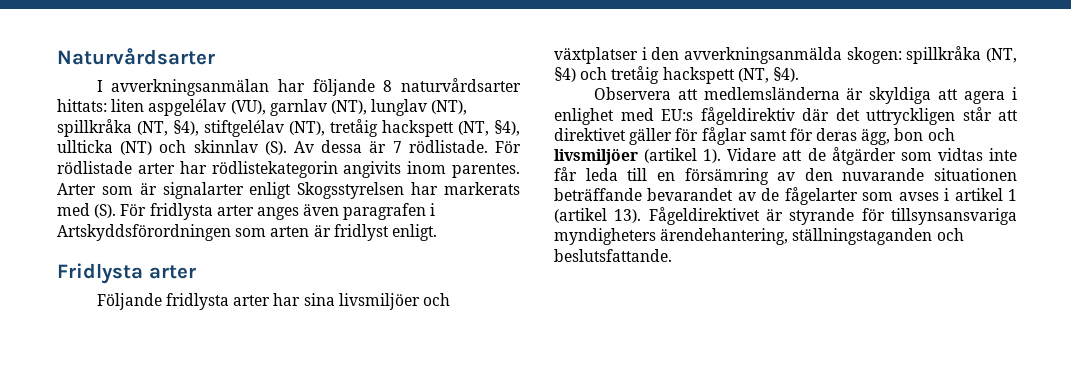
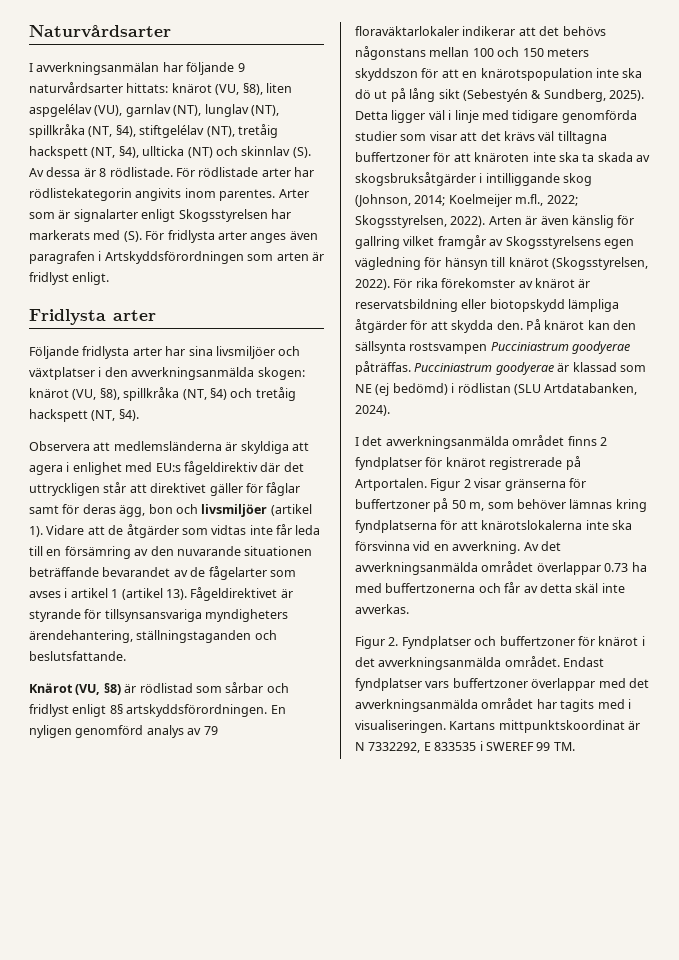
[383,80,393,92] 8 -> [237,63,245,72] 9
(107, 105) none -> [171,83,263,95] knärot (VU, §8),
[392,141,402,153] 7 -> [99,168,107,177] 8
(902, 55) none -> [29,388,120,400] knärot (VU, §8),
(672, 255) none -> [29,682,289,695] [29,704,286,717] [29,725,218,738] [355,26,606,36] [355,46,589,60] [355,68,643,81] [355,88,644,102] [355,110,637,123] [355,131,607,144] [355,152,650,162] [355,172,593,186] [355,194,578,207] [355,215,635,228] [355,235,634,249] [355,257,648,270] [355,278,591,290] [355,299,620,312] [355,319,636,333] [355,341,631,354] [355,361,646,375] [355,383,638,396] [355,405,390,416] [355,435,607,449] [355,456,581,470] [355,478,586,491] [355,498,647,512] [355,520,632,533] [355,541,561,554] [355,561,647,575] [355,582,625,593] [355,604,409,614] [355,636,645,649] [355,656,605,670] [355,678,649,691] [355,698,631,712] [355,720,641,733] [355,741,575,753] // Knärot (VU, §8) är rödlistad som sårbar och fridlyst enligt 8§ artskyddsförordningen. En nyligen genomförd analys av 79 floraväktarlokaler indikerar att det behövs någonstans mellan 100 och 150 meters skyddszon för att en knärotspopulation inte ska dö ut på lång sikt (Sebestyén & Sundberg, 2025). Detta ligger väl i linje med tidigare genomförda studier som visar att det krävs väl tilltagna buffertzoner för att knäroten inte ska ta skada av skogsbruksåtgärder i intilliggande skog (Johnson, 2014; Koelmeijer m.fl., 2022; Skogsstyrelsen, 2022). Arten är även känslig för gallring vilket framgår av Skogsstyrelsens egen vägledning för hänsyn till knärot (Skogsstyrelsen, 2022). För rika förekomster av knärot är reservatsbildning eller biotopskydd lämpliga åtgärder för att skydda den. På knärot kan den sällsynta rostsvampen Pucciniastrum goodyerae påträffas. Pucciniastrum goodyerae är klassad som NE (ej bedömd) i rödlistan (SLU Artdatabanken, 2024). // I det avverkningsanmälda området finns 2 fyndplatser för knärot registrerade på Artportalen. Figur 2 visar gränserna för buffertzoner på 50 m, som behöver lämnas kring fyndplatserna för att knärotslokalerna inte ska försvinna vid en avverkning. Av det avverkningsanmälda området överlappar 0.73 ha med buffertzonerna och får av detta skäl inte avverkas. // Figur 2. Fyndplatser och buffertzoner för knärot i det avverkningsanmälda området. Endast fyndplatser vars buffertzoner överlappar med det avverkningsanmälda området har tagits med i visualiseringen. Kartans mittpunktskoordinat är N 7332292, E 833535 i SWEREF 99 TM.

